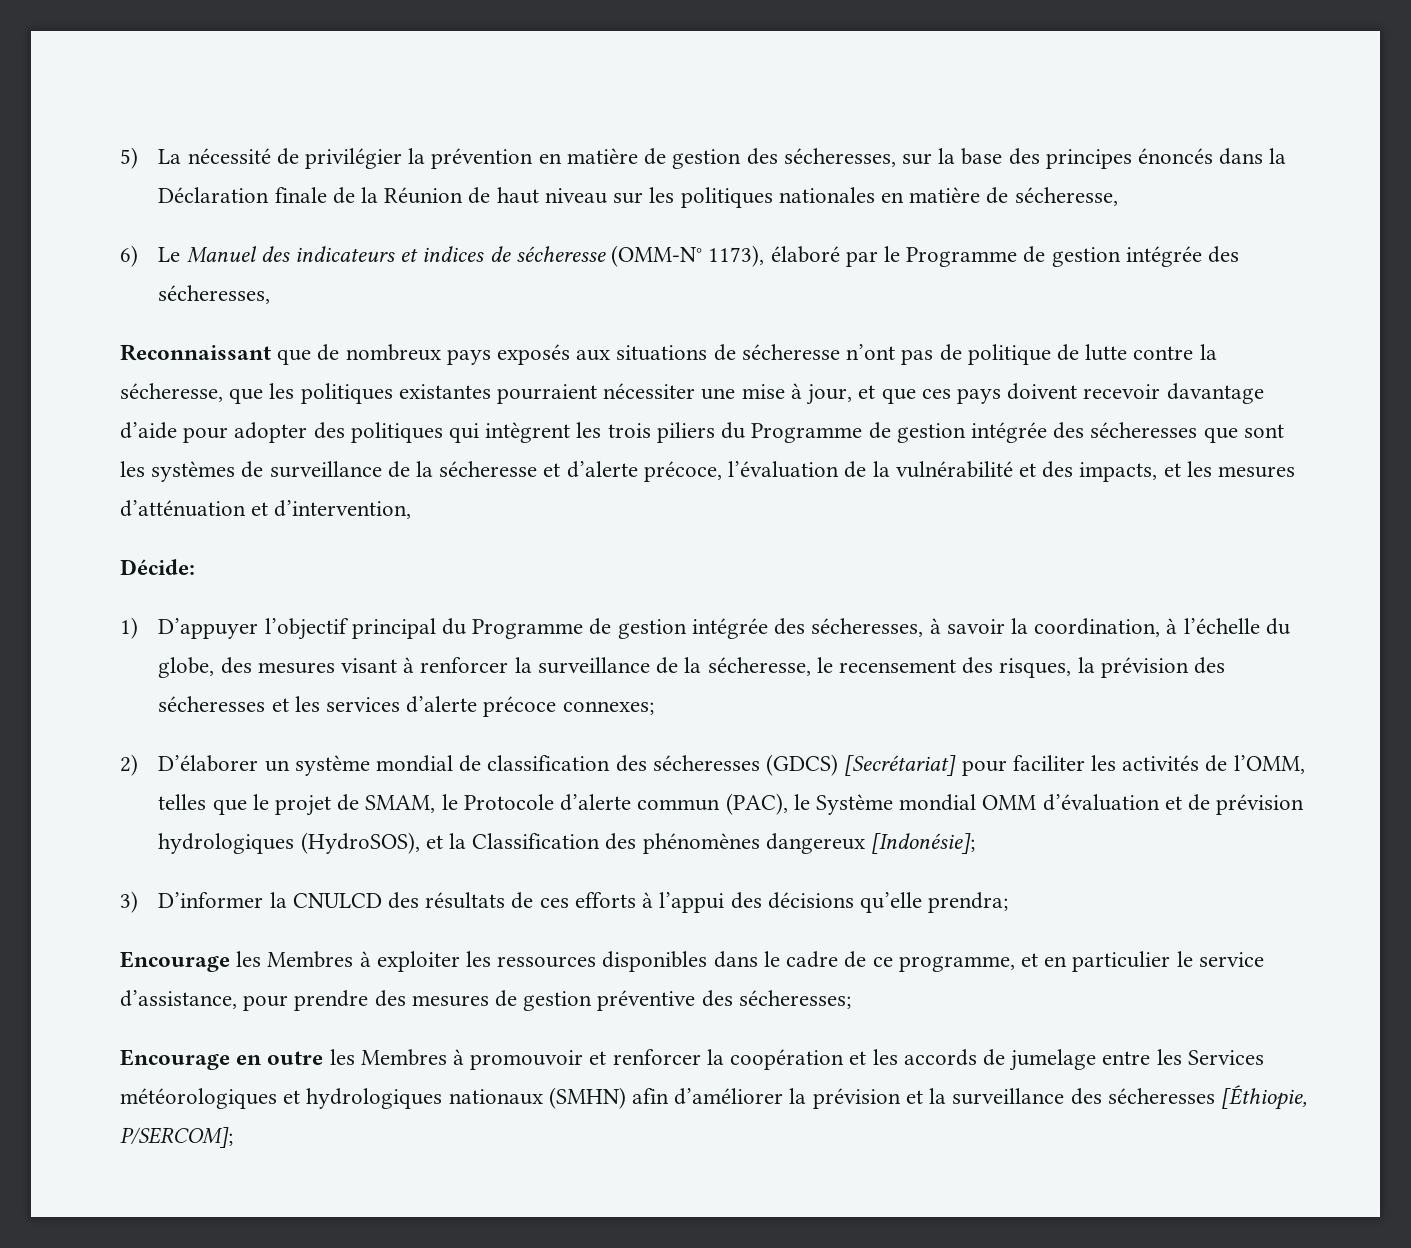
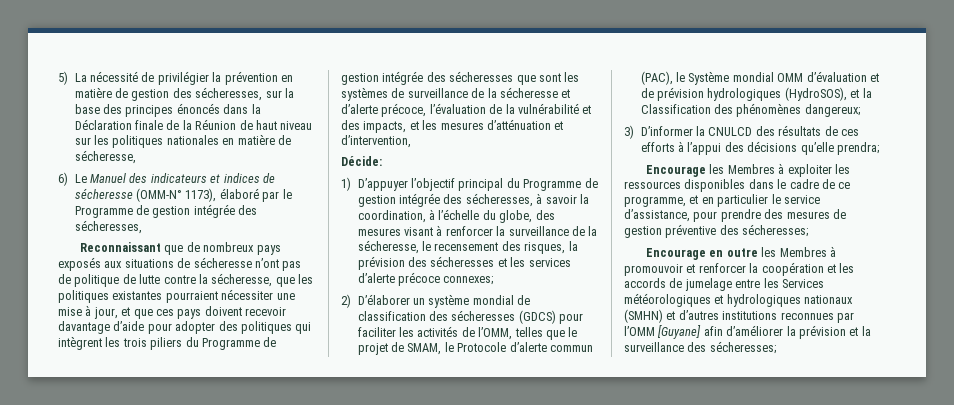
[844,755,957,776] [Secrétariat] -> (556, 317) none
[765,833,976,854] dangereux [Indonésie]; -> [804,104,860,117] dangereux;
(626, 1098) none -> [666,310,854,323] [624,325,702,339] et d’autres institutions reconnues par l’OMM [Guyane]
[1107,1085,1307,1110] [120,1127,233,1148] sécheresses [Éthiopie, P/SERCOM]; -> [709,341,776,354] sécheresses;

